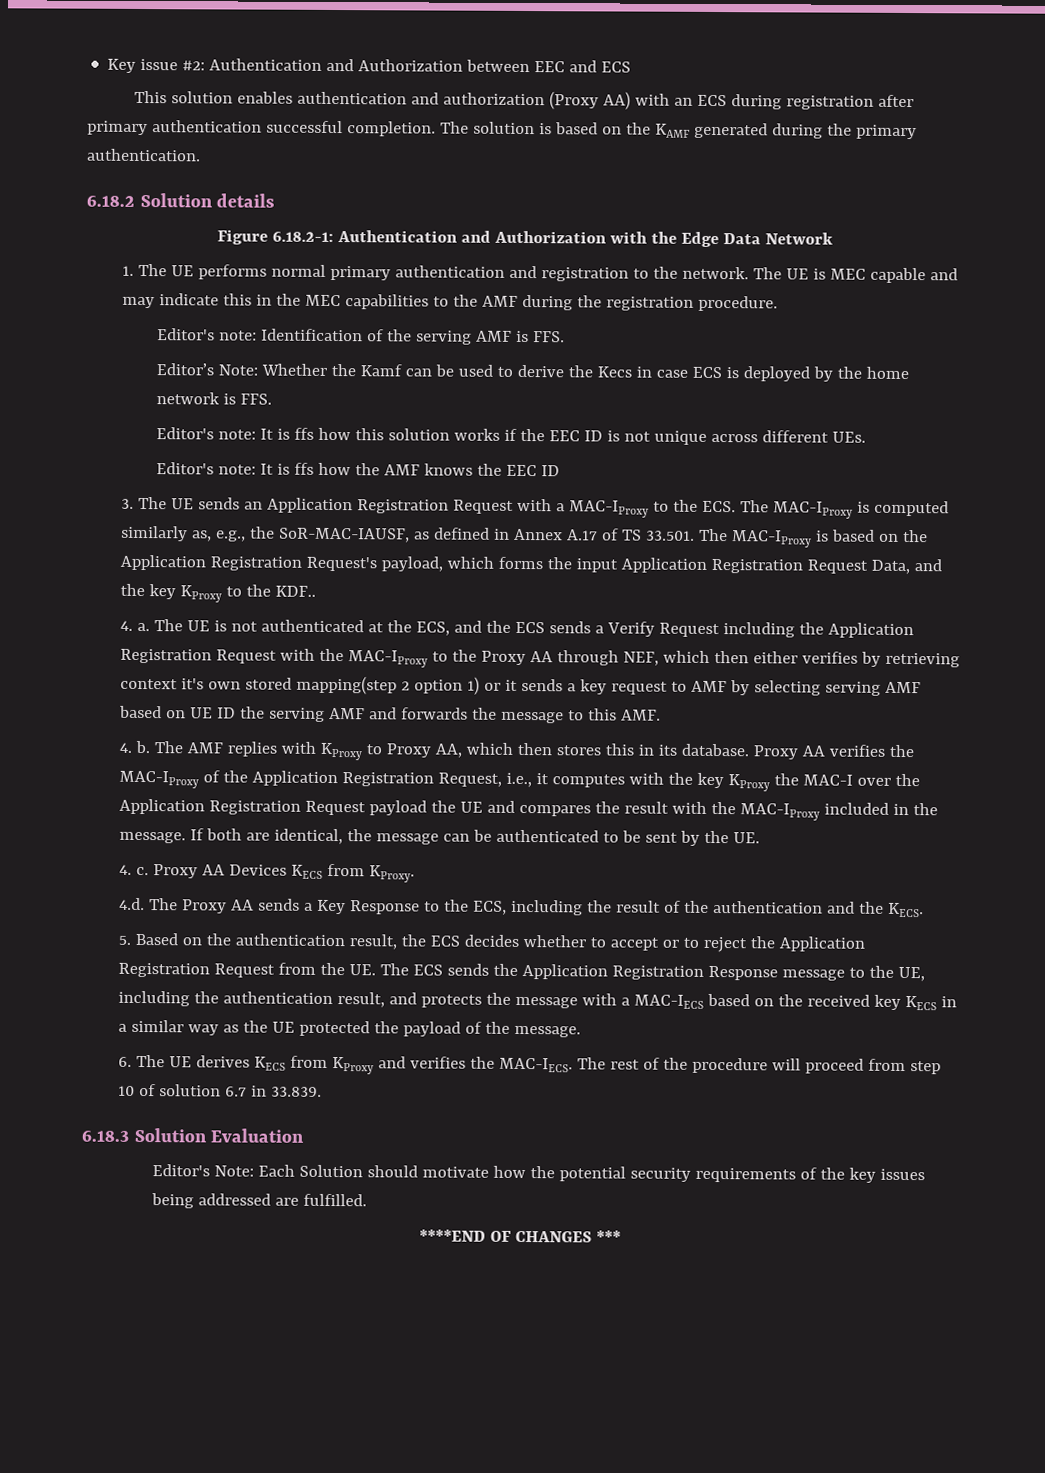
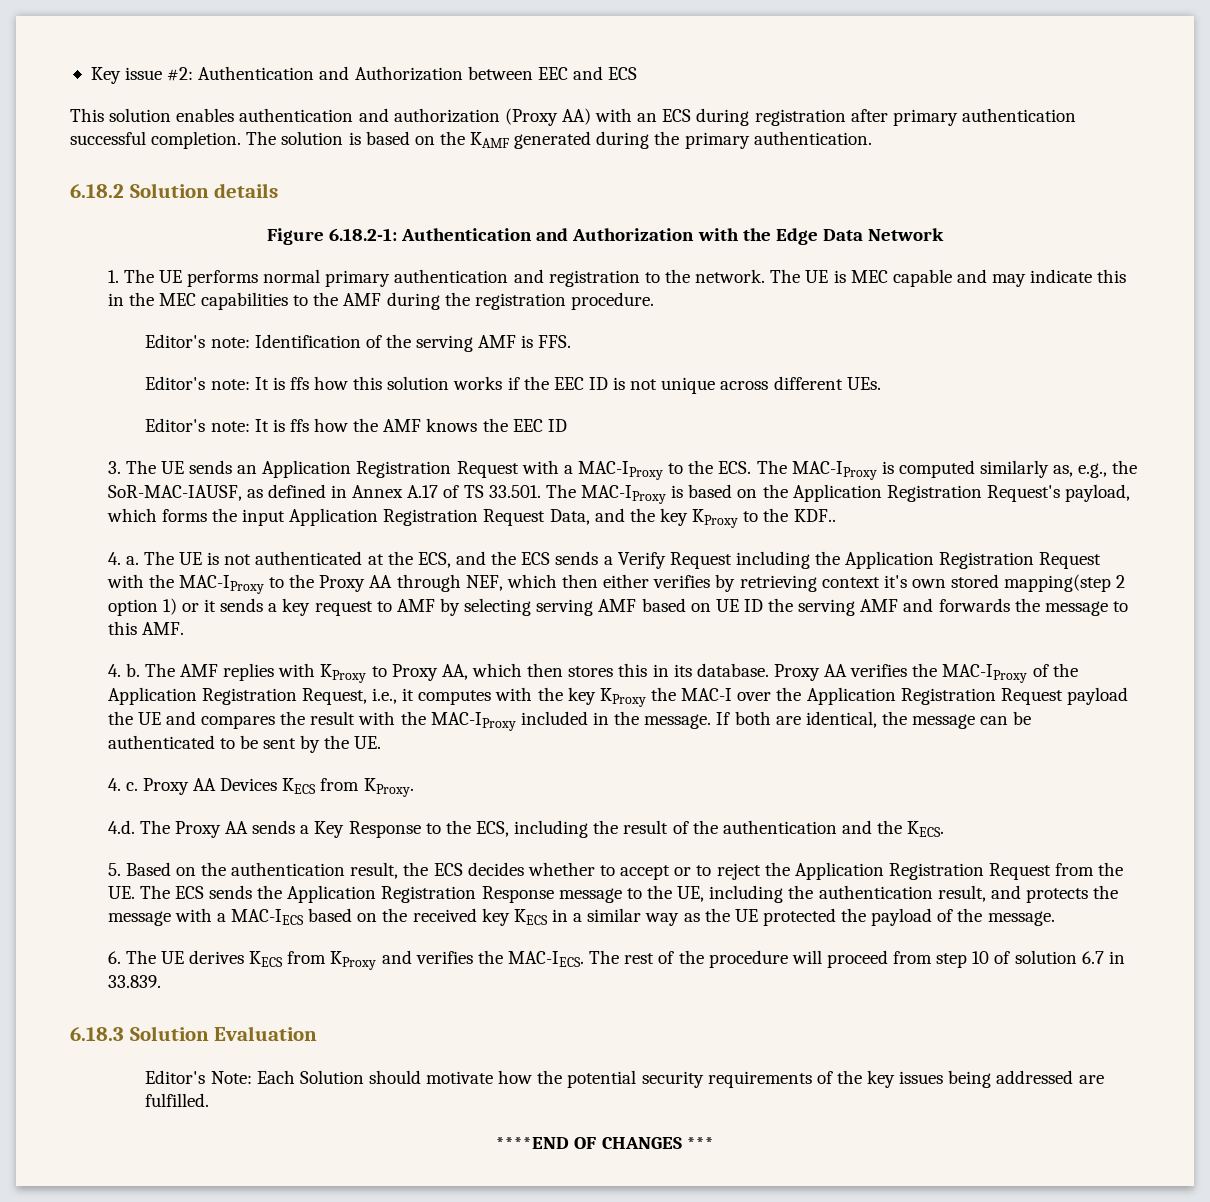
[156,363,910,382] [156,392,273,405] // Editor’s Note: Whether the Kamf can be used to derive the Kecs in case ECS is deployed by the home network is FFS. -> (572, 341) none

